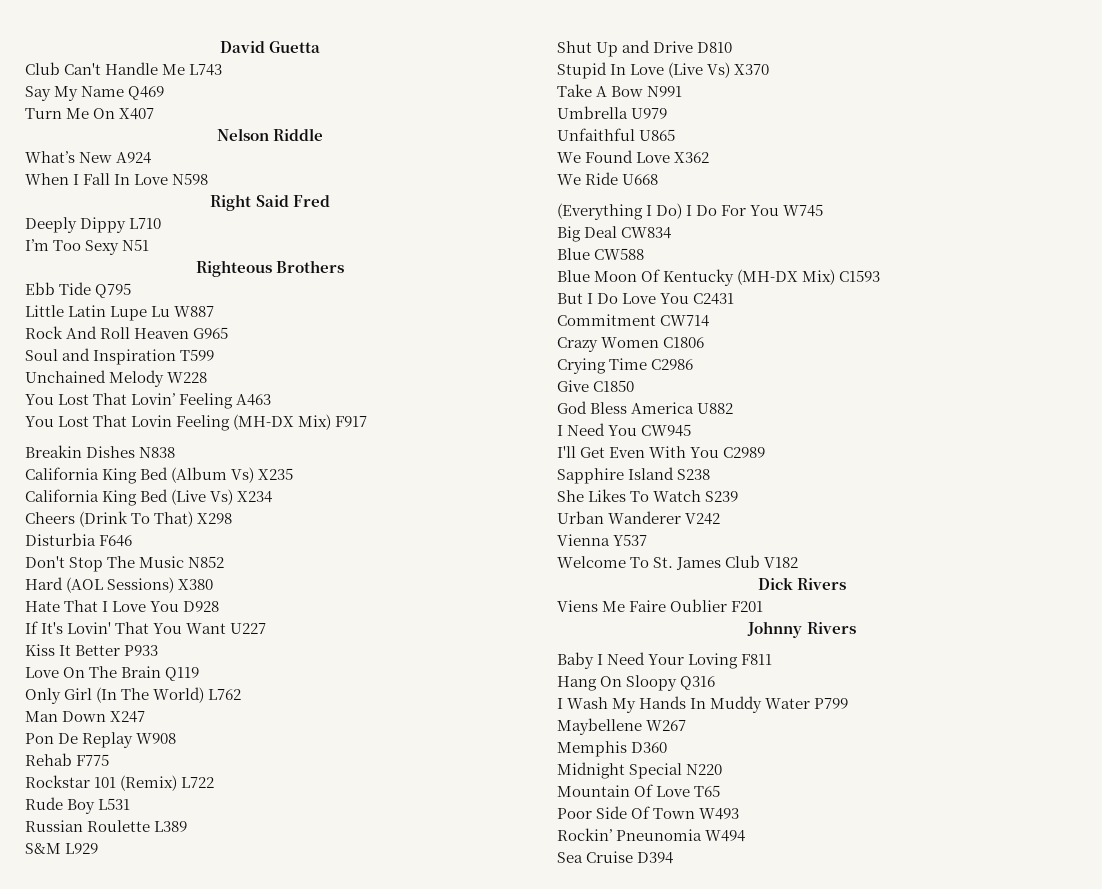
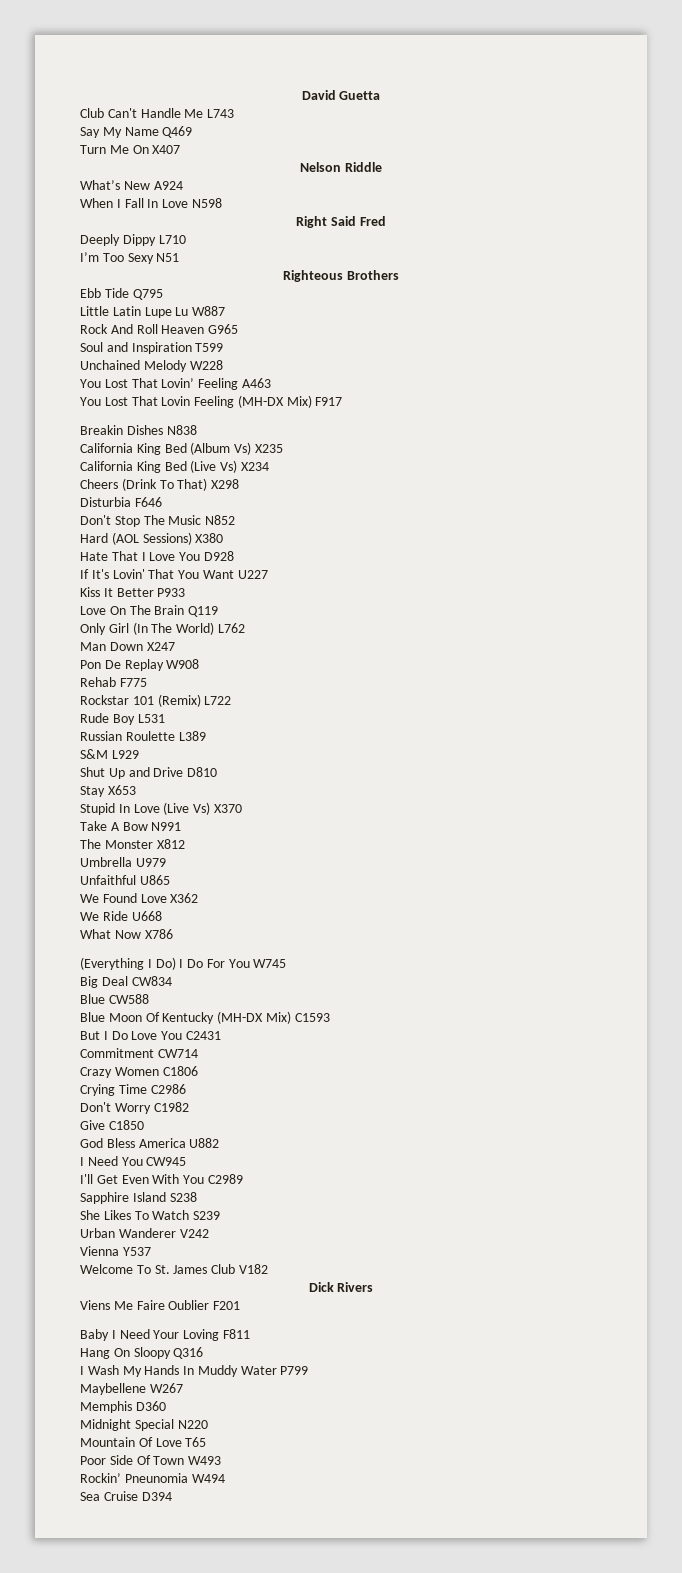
(733, 47) none -> [80,785,136,797] // Stay X653
(683, 91) none -> [80,839,185,849] // The Monster X812
(659, 179) none -> [80,929,173,939] // What Now X786
(694, 364) none -> [80,1102,189,1114] // Don't Worry C1982
[747,621,856,638] // Johnny Rivers -> (241, 1305) none

